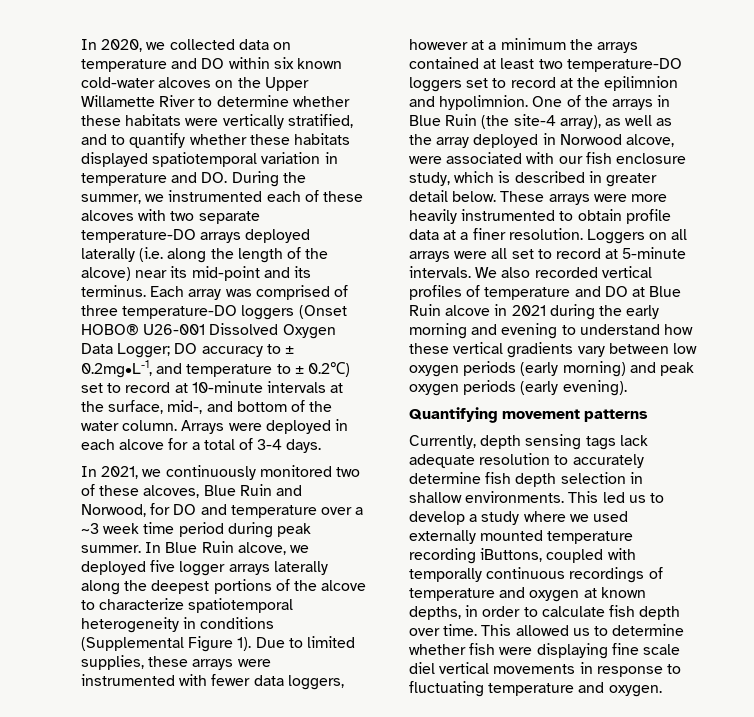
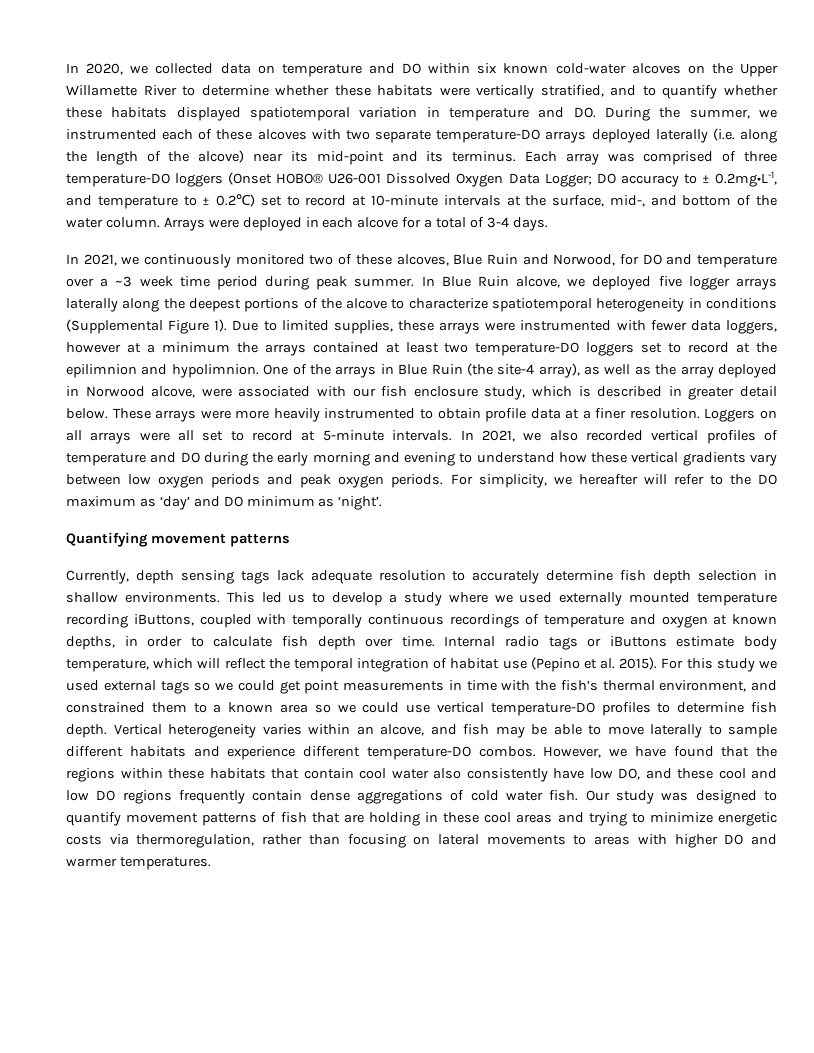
[475,267,498,278] We -> [460,430,542,442] In 2021, we
[631,286,682,297] [409,304,546,316] at Blue Ruin alcove in 2021 -> (200, 457) none
[520,361,626,377] (early morning) -> (261, 481) none
[463,380,627,396] periods (early evening). -> [391,474,777,488] [66,496,383,510] periods. For simplicity, we hereafter will refer to the DO maximum as ‘day’ and DO minimum as ‘night’.
[481,624,685,636] [409,643,680,659] [409,662,681,677] [409,681,662,697] This allowed us to determine whether fish were displaying fine scale diel vertical movements in response to fluctuating temperature and oxygen. -> [444,636,778,650] [66,657,777,672] [66,680,777,694] [66,702,777,716] [66,724,777,738] [66,746,777,760] [66,768,777,782] [66,790,778,804] [66,812,777,826] [66,834,777,848] [66,857,211,870] Internal radio tags or iButtons estimate body temperature, which will reflect the temporal integration of habitat use (Pepino et al. 2015). For this study we used external tags so we could get point measurements in time with the fish’s thermal environment, and constrained them to a known area so we could use vertical temperature-DO profiles to determine fish depth. Vertical heterogeneity varies within an alcove, and fish may be able to move laterally to sample different habitats and experience different temperature-DO combos. However, we have found that the regions within these habitats that contain cool water also consistently have low DO, and these cool and low DO regions frequently contain dense aggregations of cold water fish. Our study was designed to quantify movement patterns of fish that are holding in these cool areas and trying to minimize energetic costs via thermoregulation, rather than focusing on lateral movements to areas with higher DO and warmer temperatures.

